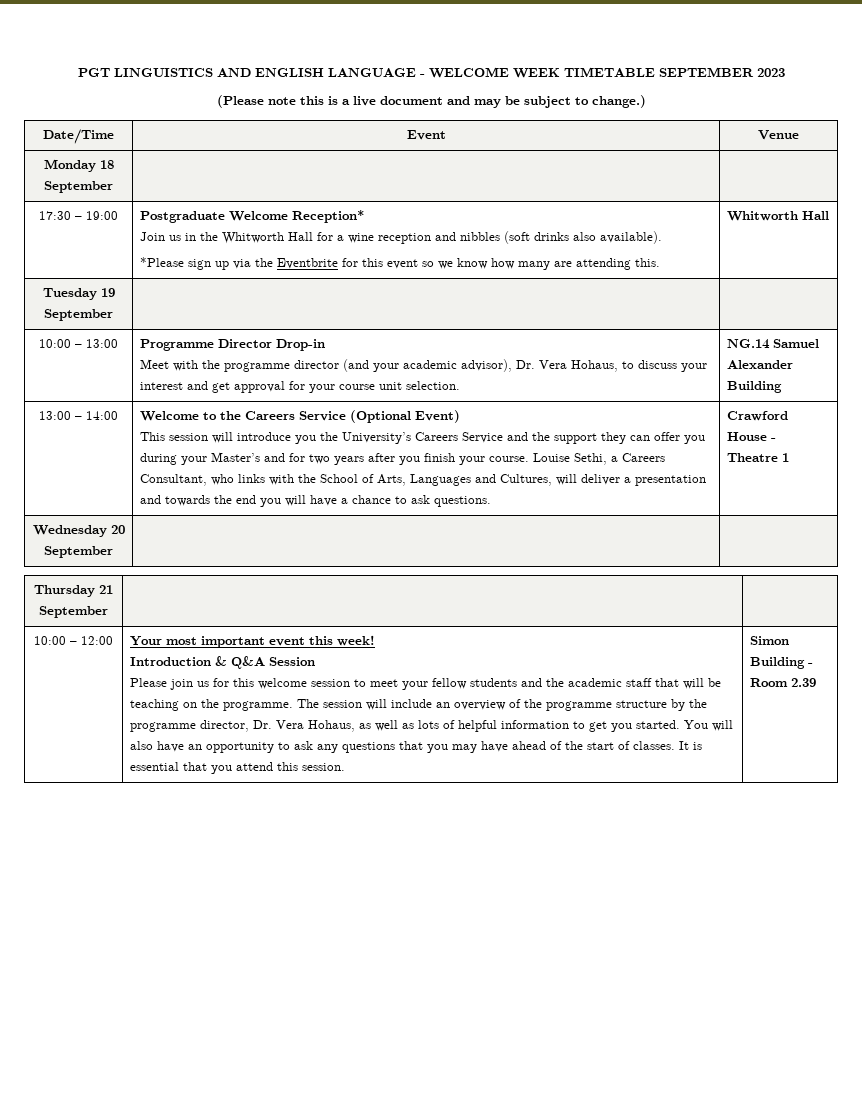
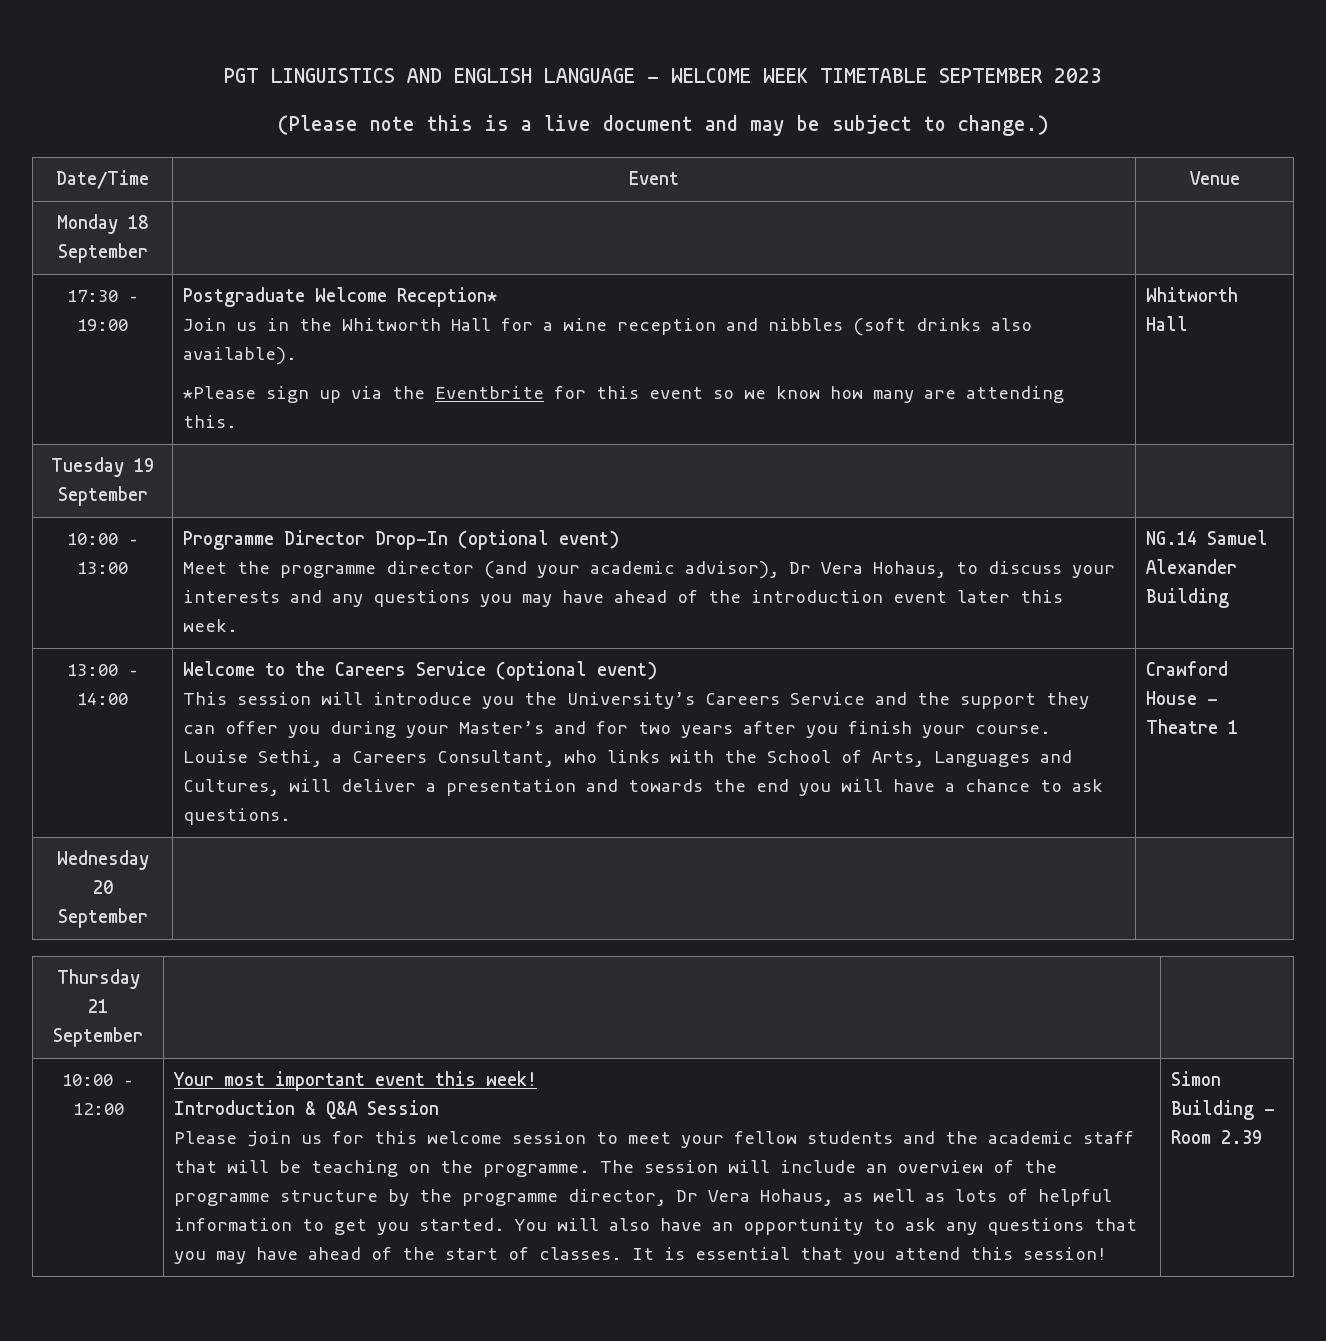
[275,339,325,351] Drop-in -> [375,530,620,550] Drop-In (optional event)
[172,360,198,371] with -> (228, 568) none
[515,360,535,369] Dr. -> [789,562,812,574] Dr
[139,381,460,393] interest and get approval for your course unit selection. -> [183,590,1064,607] [183,619,239,632] interests and any questions you may have ahead of the introduction event later this week.
[349,410,460,423] (Optional Event) -> [496,661,658,681] (optional event)
[252,720,272,729] Dr. -> [676,1190,699,1202] Dr
[301,763,345,771] session. -> [1023,1247,1108,1260] session!

